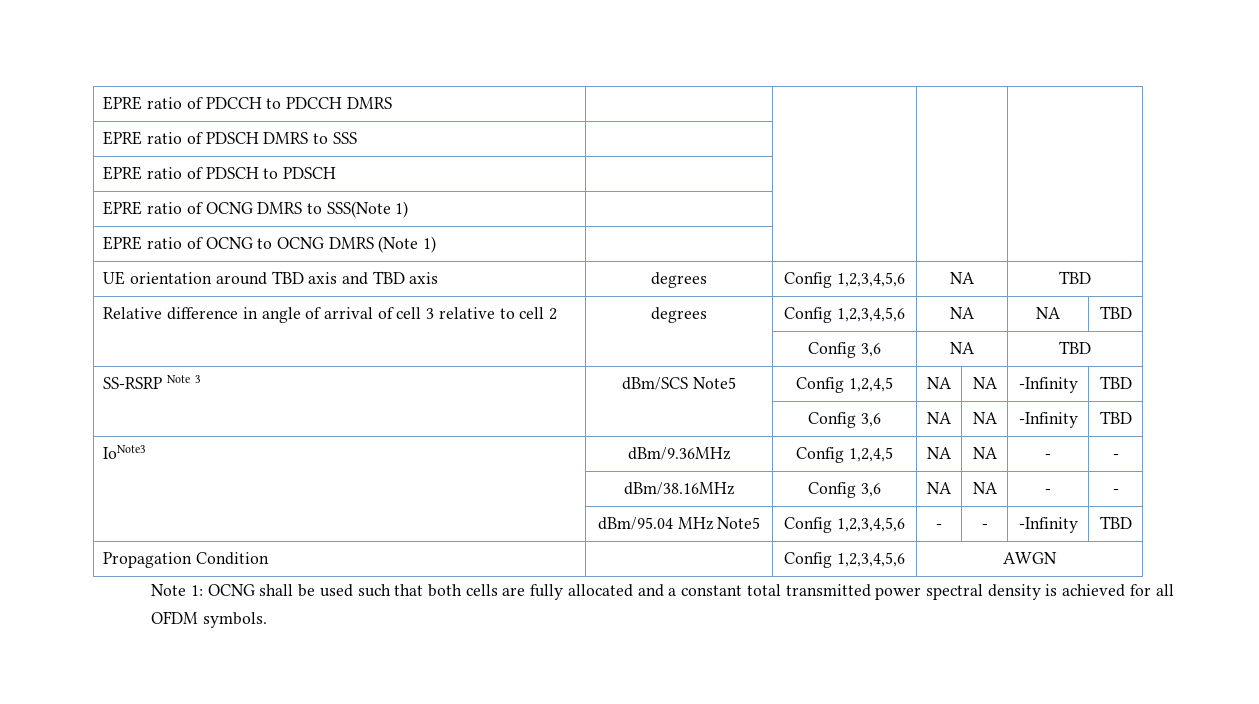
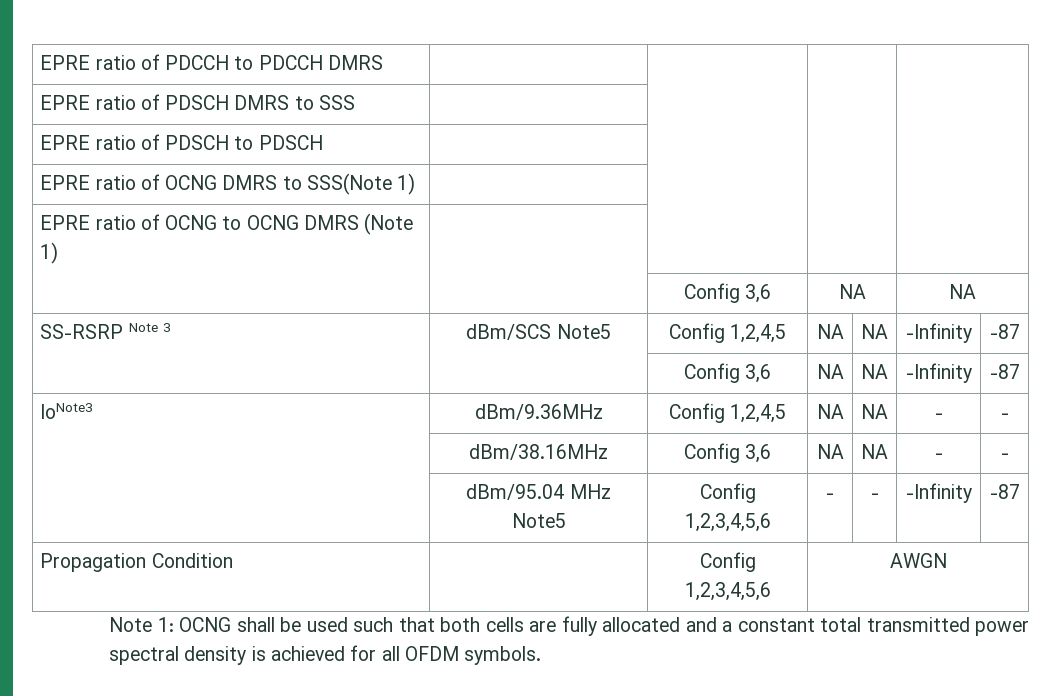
[103,271,439,285] [651,272,707,288] [784,272,905,288] [950,272,975,284] [1059,271,1091,284] [103,307,558,323] [651,307,707,323] [784,307,905,323] [950,307,975,319] [1036,307,1061,319] [1099,306,1132,319] [808,342,881,358] [950,342,975,354] [1059,341,1091,354] // UE orientation around TBD axis and TBD axis | degrees | Config 1,2,3,4,5,6 | NA | TBD // Relative difference in angle of arrival of cell 3 relative to cell 2 | degrees | Config 1,2,3,4,5,6 | NA | NA | TBD // | | Config 3,6 | NA | TBD -> [683,283,772,303] [838,284,866,299] [949,284,976,299] // | | Config 3,6 | NA | NA
[1099,376,1132,389] TBD -> [989,324,1020,339] -87
[1099,411,1132,424] TBD -> [989,364,1020,379] -87
[1099,516,1132,529] TBD -> [989,484,1020,499] -87

